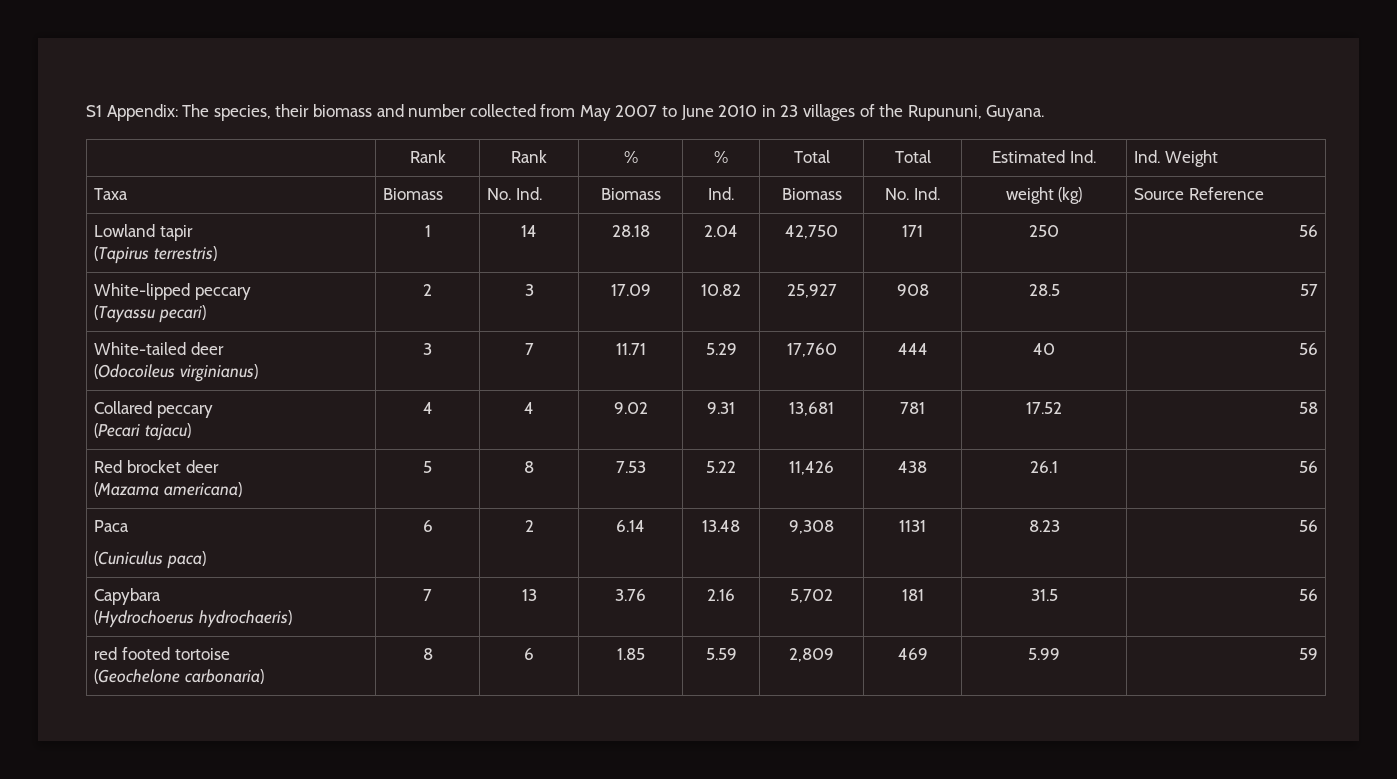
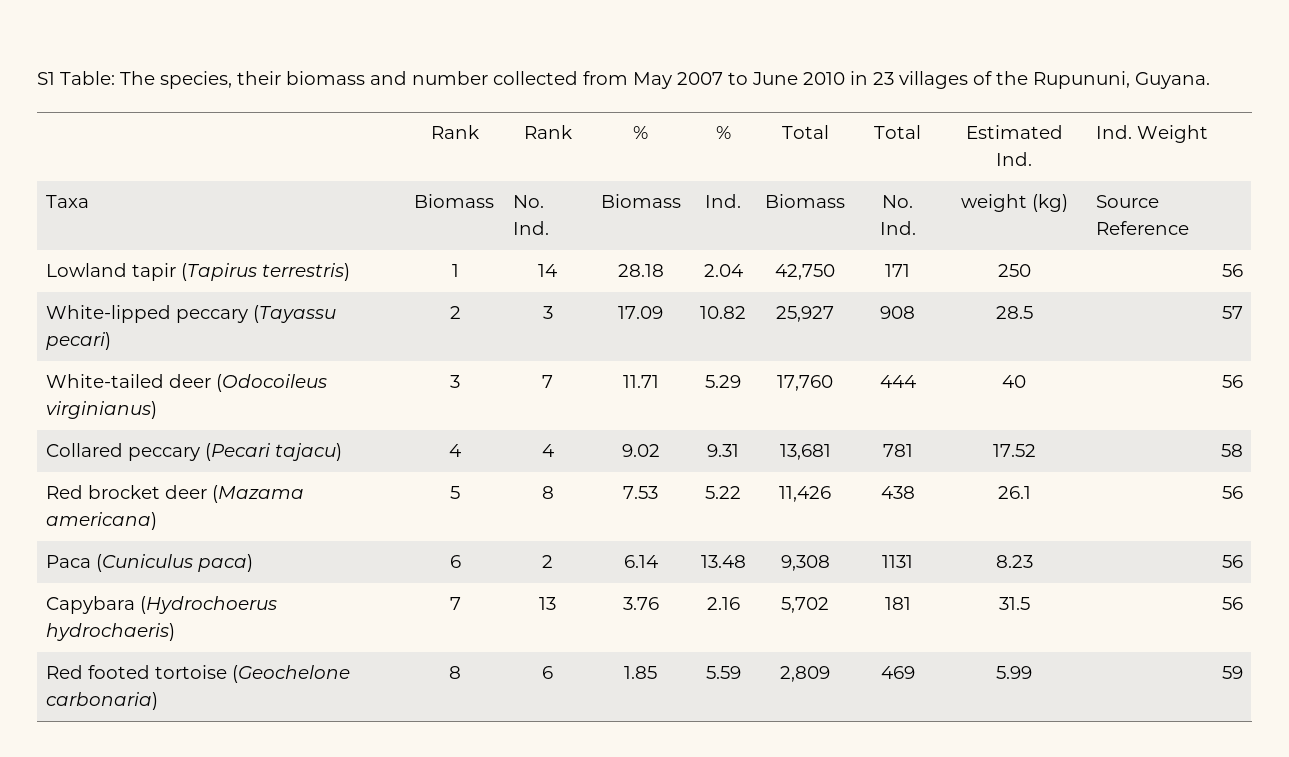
[106,104,178,121] Appendix: -> [60,71,115,85] Table:
(193, 233) // -> (177, 272) none
(251, 293) // -> (249, 316) none
(224, 348) // -> (212, 381) none
(213, 411) // -> (201, 454) none
(219, 466) // -> (208, 492) none
(130, 526) // -> (92, 561) none
(162, 596) // -> (136, 605) none
[94,647,118,660] red -> [46,665,84,679] Red
(230, 654) // -> (228, 672) none

